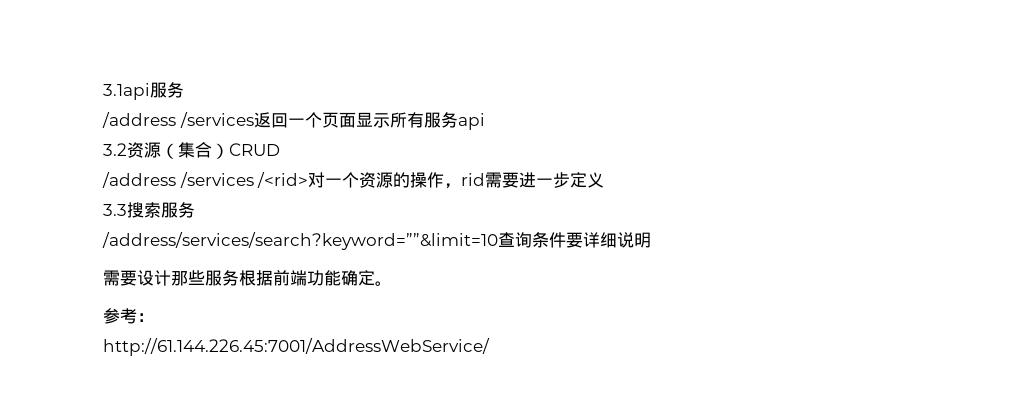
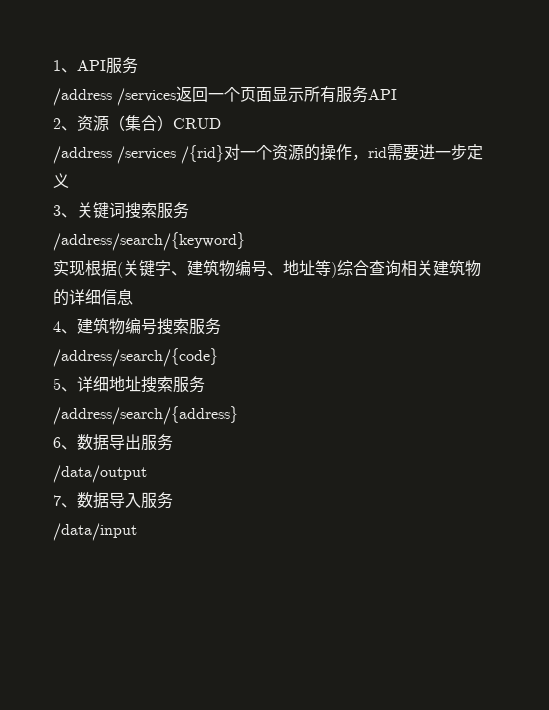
[103,83,151,100] 3.1api -> [52,60,106,73] 1、API
[457,113,485,130] [103,143,128,156] api // 3.2 -> [367,89,397,100] [52,118,77,131] API // 2、
[257,172,309,188] /<rid> -> [180,145,224,164] /{rid}
[103,202,196,218] [102,232,652,250] [103,270,393,286] [103,308,155,324] [103,338,491,356] 3.3搜索服务 // /address/services/search?keyword=””&limit=10查询条件要详细说明 // 需要设计那些服务根据前端功能确定。 // 参考： // http://61.144.226.45:7001/AddressWebService/ -> [52,202,189,219] [52,232,245,251] [52,260,481,278] [52,289,133,306] [52,318,221,335] [52,348,218,367] [52,376,205,393] [52,406,238,425] [52,434,173,451] [52,465,147,483] [52,492,173,509] [52,523,137,541] 3、关键词搜索服务 // /address/search/{keyword} // 实现根据(关键字、建筑物编号、地址等)综合查询相关建筑物的详细信息 // 4、建筑物编号搜索服务 // /address/search/{code} // 5、详细地址搜索服务 // /address/search/{address} // 6、数据导出服务 // /data/output // 7、数据导入服务 // /data/input

